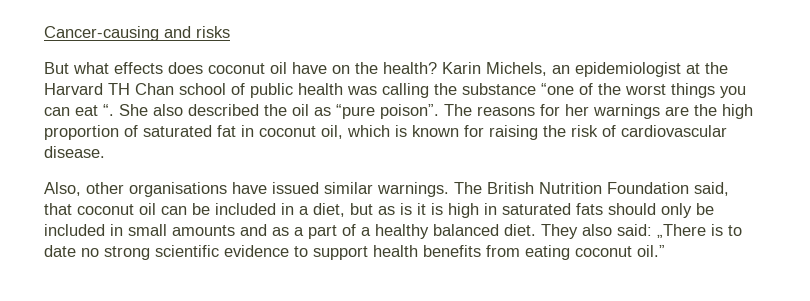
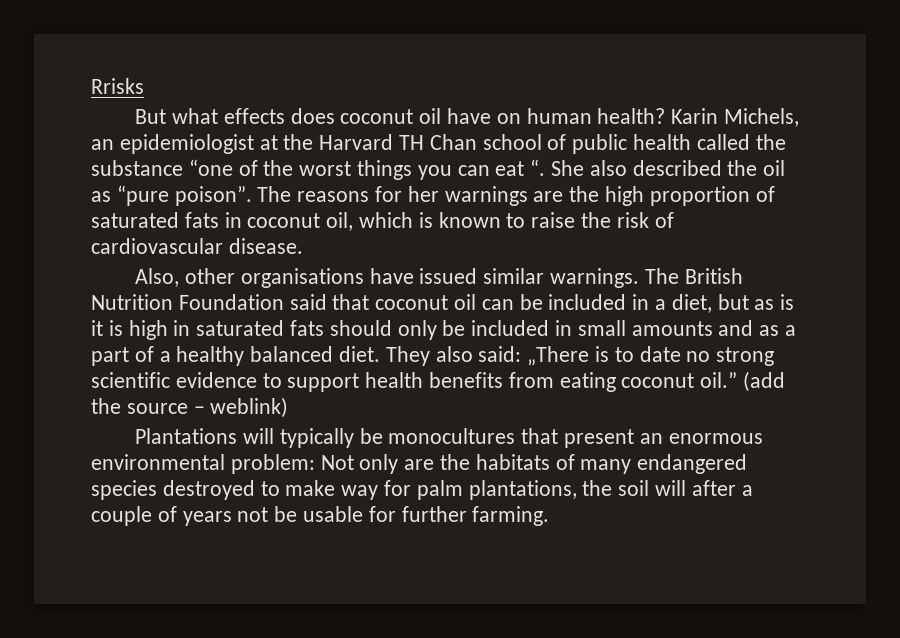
[44,26,230,41] Cancer-causing and risks -> [91,78,144,94] Rrisks
[355,62,378,74] the -> [526,108,592,124] human
[347,83,429,98] was calling -> [696,134,750,150] called
[217,125,236,137] fat -> [184,212,219,228] fats
[464,125,538,140] for raising -> [506,212,576,228] to raise
[694,182,729,196] said, -> [289,294,327,310] said
(665, 251) none -> [743,371,786,392] [91,397,289,418] [135,428,763,448] [91,454,748,474] [91,480,753,500] [91,506,550,526] (add the source – weblink) // Plantations will typically be monocultures that present an enormous environmental problem: Not only are the habitats of many endangered species destroyed to make way for palm plantations, the soil will after a couple of years not be usable for further farming.

